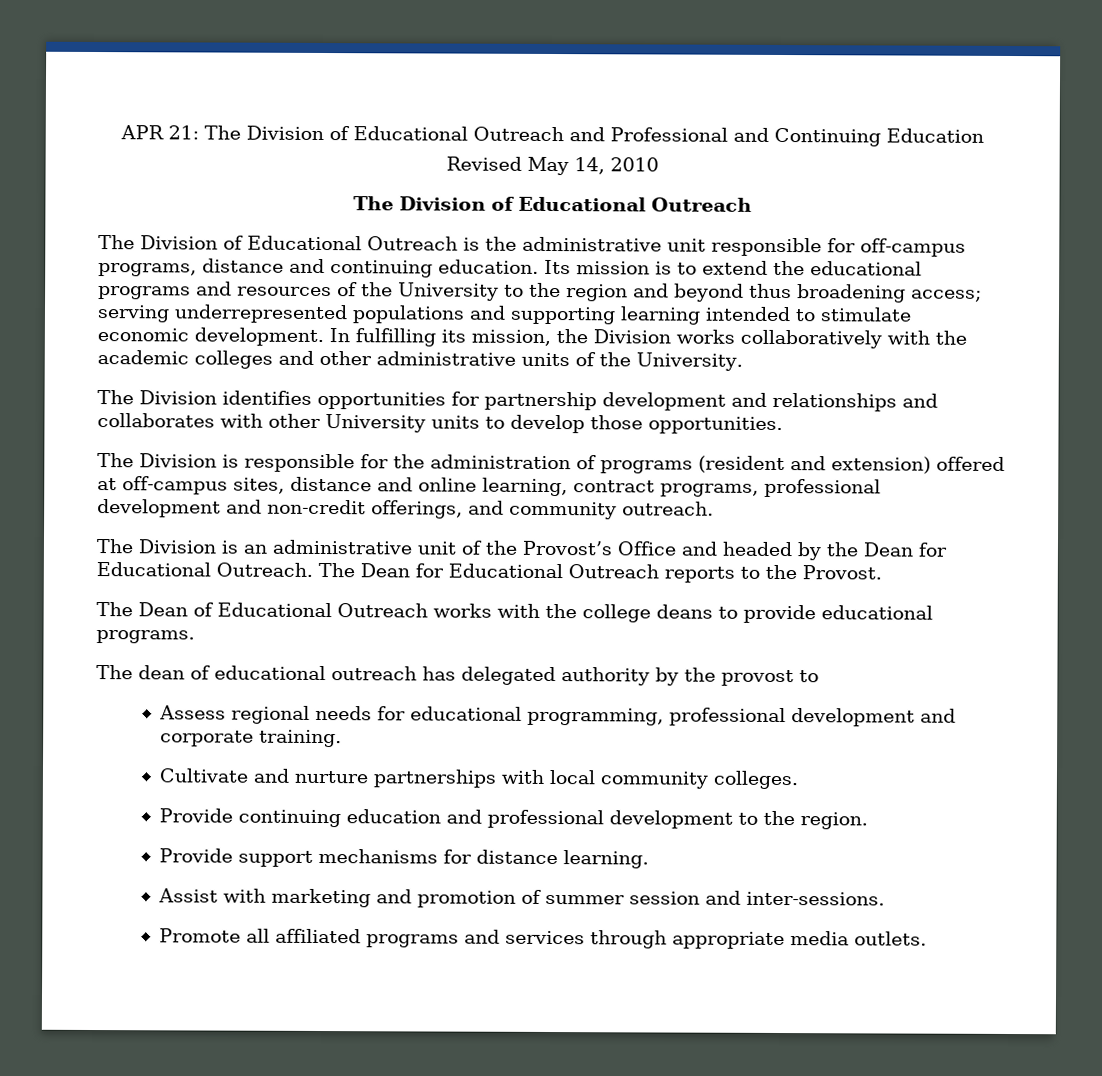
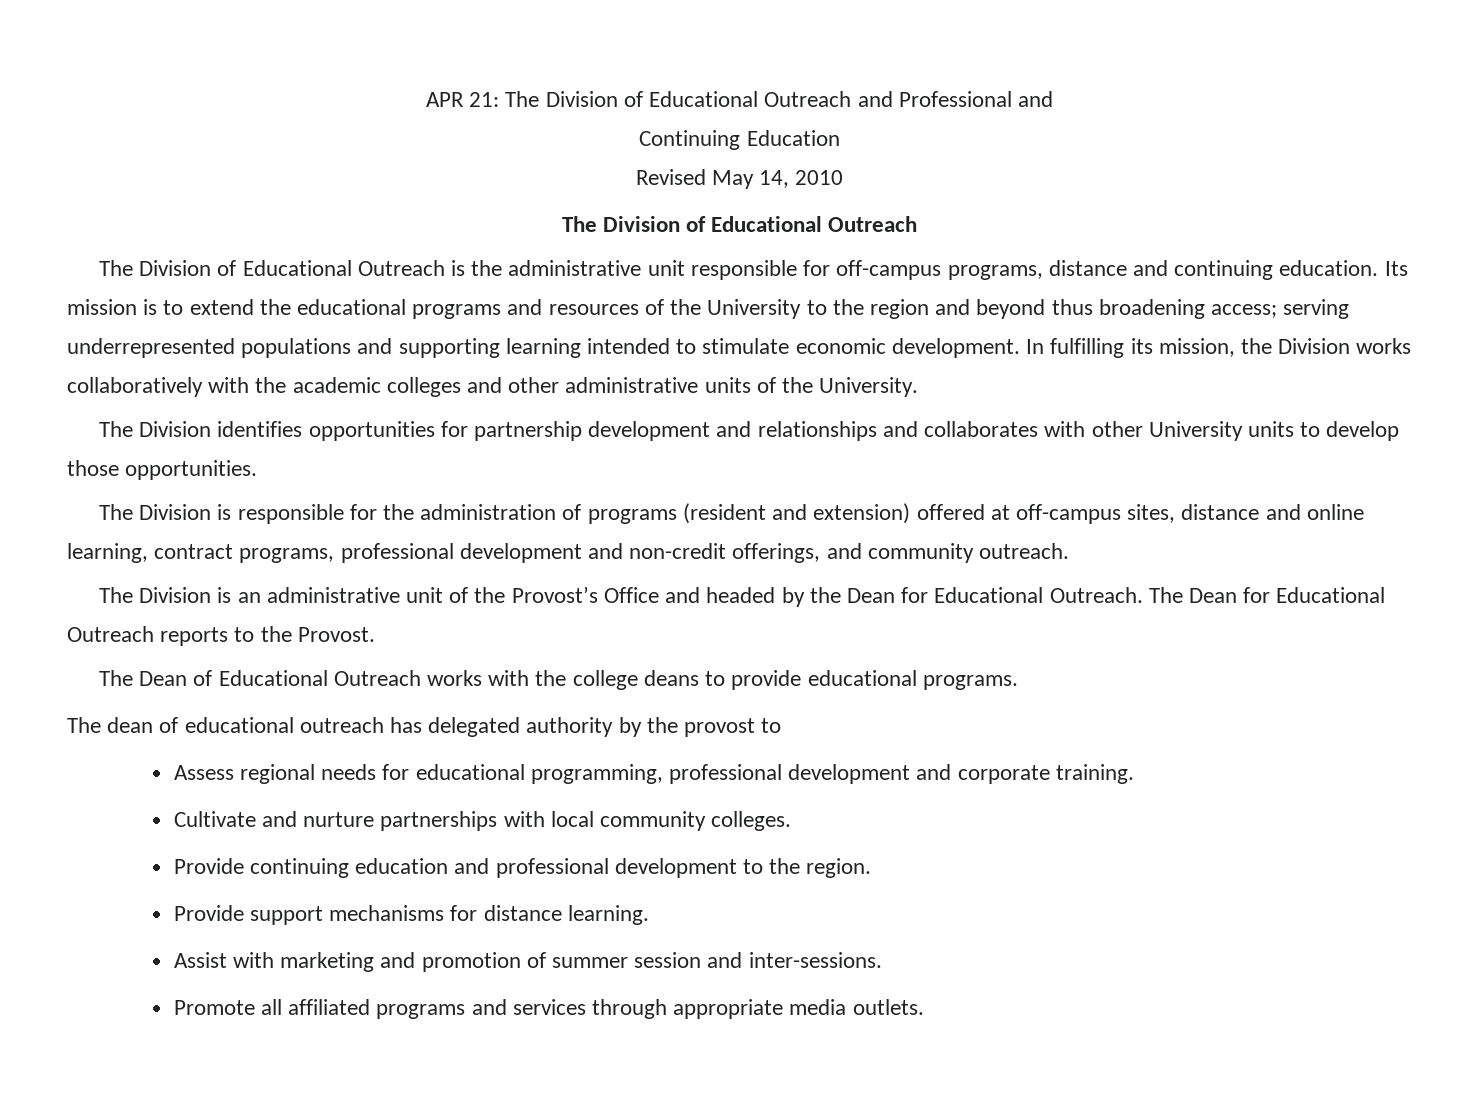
(769, 134) none -> (1053, 99) //

